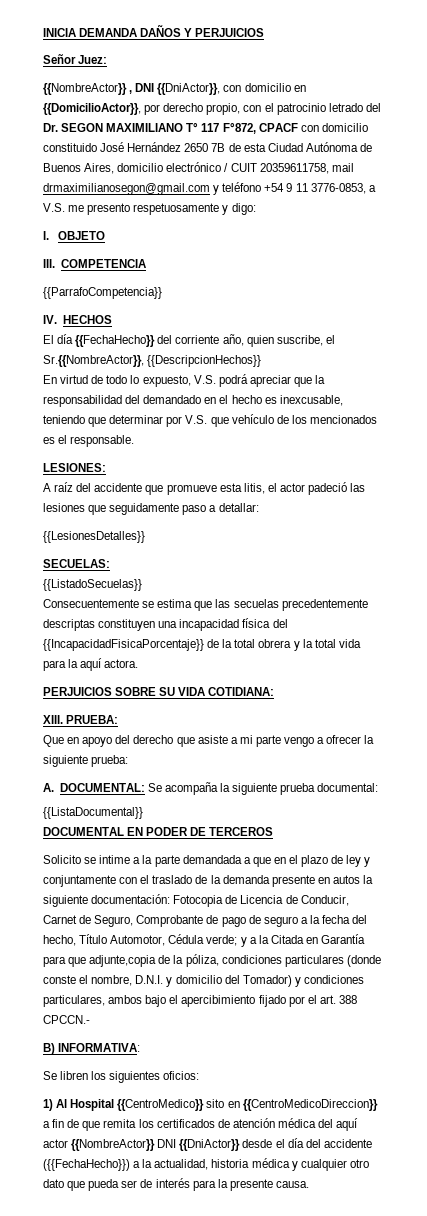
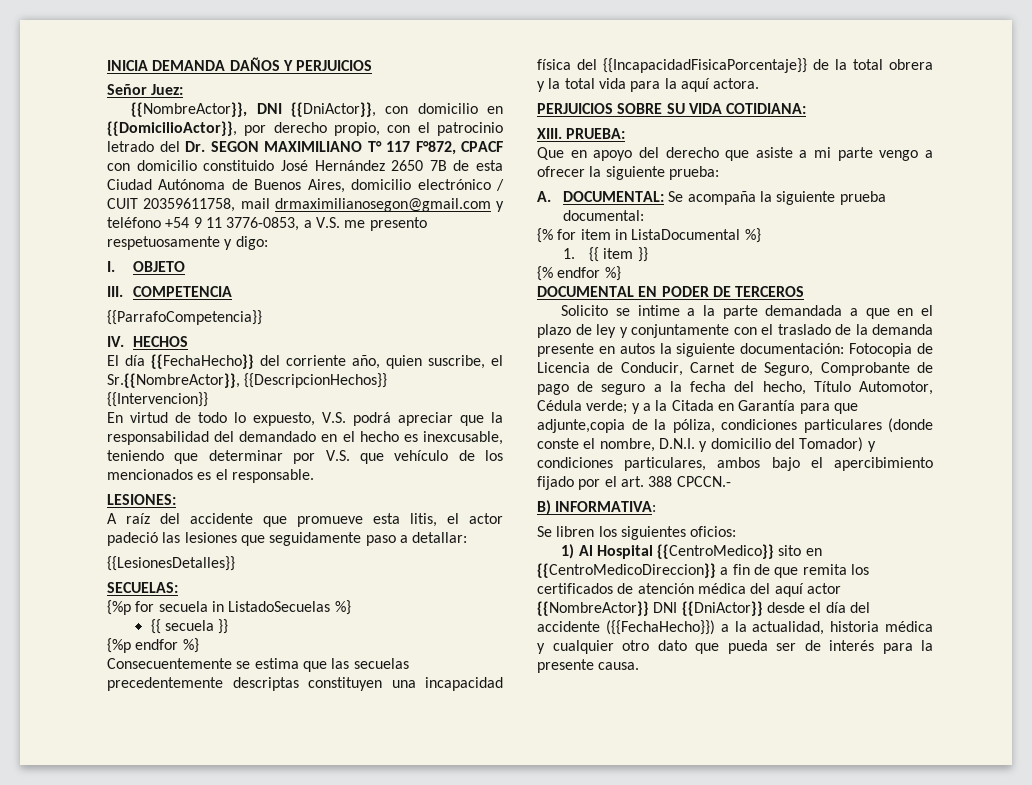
[43,83,133,95] {{NombreActor}} , -> [131,102,248,117] {{NombreActor}},
(262, 361) none -> [107,392,208,407] // {{Intervencion}}
[43,579,142,591] {{ListadoSecuelas}} -> [107,600,351,615] [150,619,229,634] [107,638,199,653] {%p for secuela in ListadoSecuelas %} // {{ secuela }} // {%p endfor %}
[43,807,143,819] {{ListaDocumental}} -> [537,228,761,243] [563,247,648,262] [537,266,621,281] {% for item in ListaDocumental %} // 1. {{ item }} // {% endfor %}

